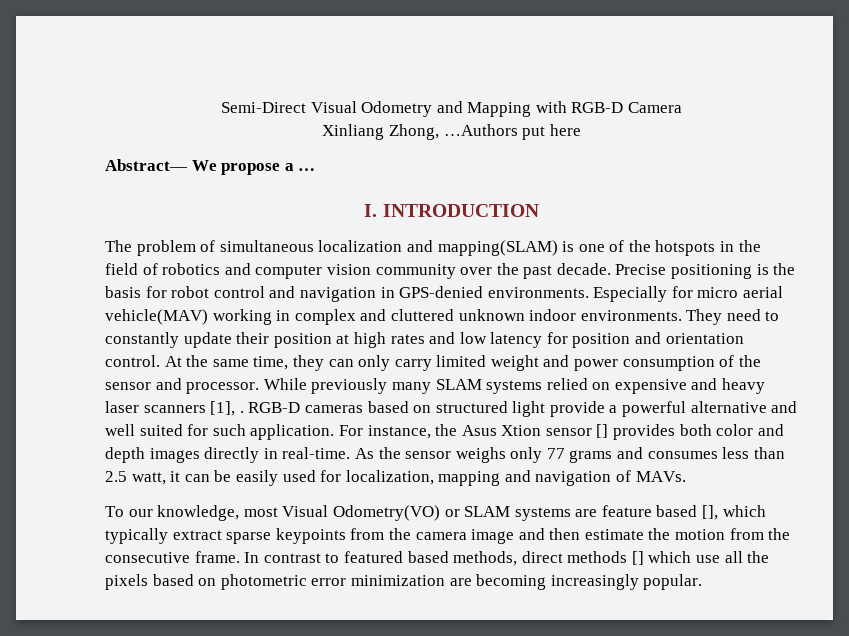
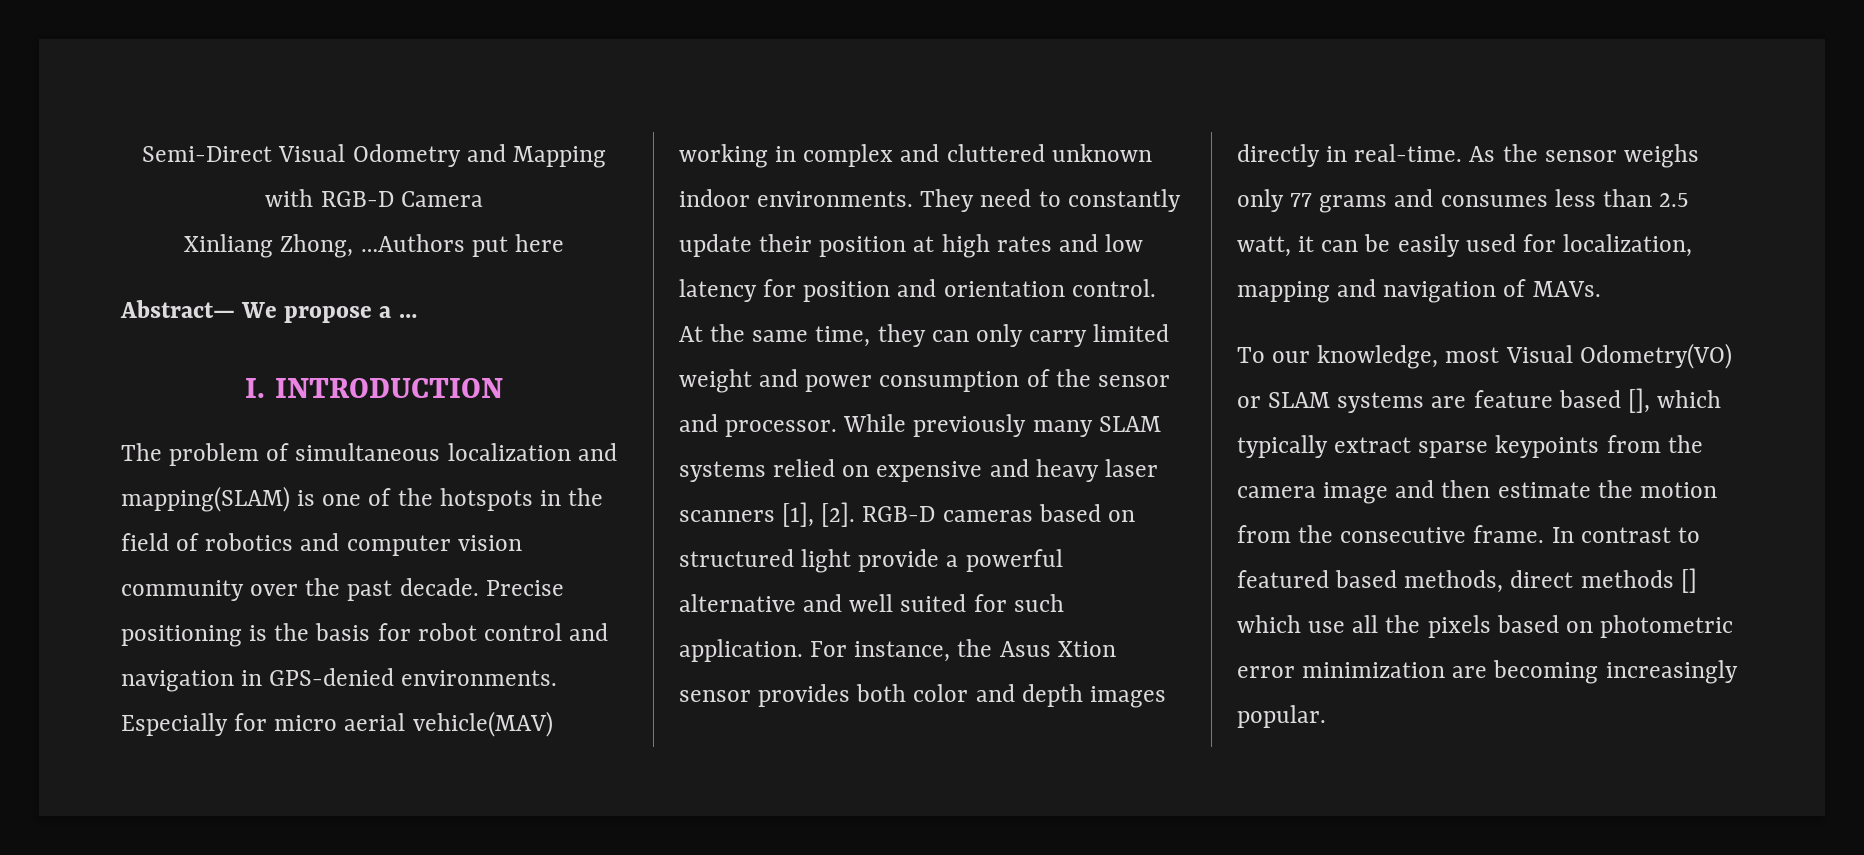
[239,411,244,413] . -> [821,502,856,527] [2].
[596,424,609,438] [] -> (751, 696) none

